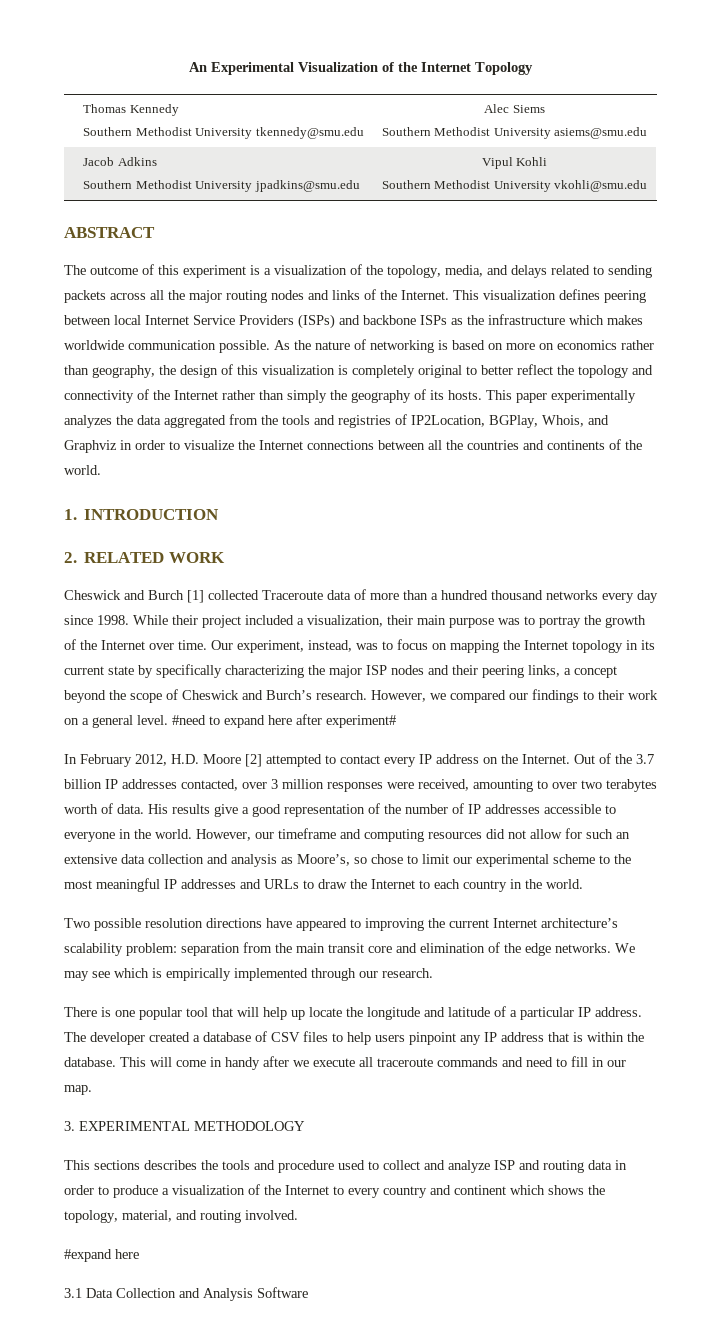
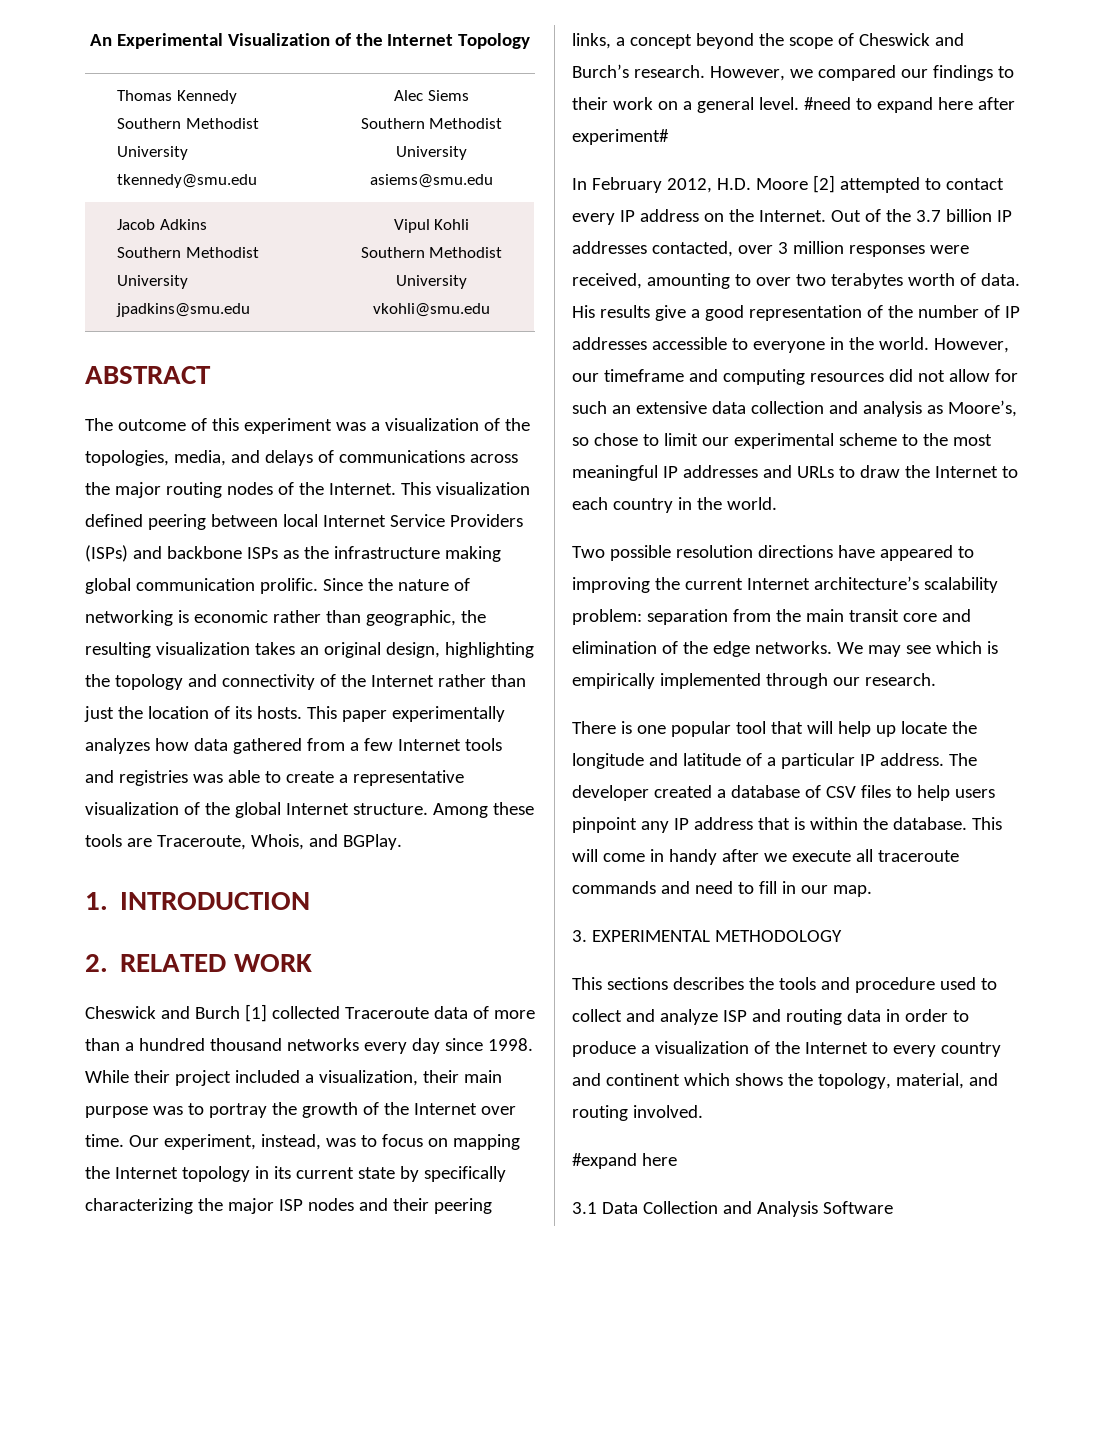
[250,264,441,278] is a visualization of the topology, -> [335,418,530,431] [85,450,169,466] was a visualization of the topologies,
[551,265,652,278] [64,290,164,303] related to sending packets across all -> [317,450,518,463] of communications across
[308,290,360,300] and links -> (273, 488) none
[559,289,600,300] defines -> [85,514,143,527] defined
[569,315,643,325] [64,340,290,353] which makes worldwide communication possible. As -> [444,546,501,562] [85,578,363,594] making global communication prolific. Since
[452,340,654,350] [64,364,553,378] based on more on economics rather than geography, the design of this visualization is completely original to better reflect -> [193,610,486,626] [85,642,534,658] economic rather than geographic, the resulting visualization takes an original design, highlighting
[287,390,411,403] simply the geography -> [84,706,209,722] just the location
[116,414,609,428] [64,439,642,453] [64,465,101,475] the data aggregated from the tools and registries of IP2Location, BGPlay, Whois, and Graphviz in order to visualize the Internet connections between all the countries and continents of the world. -> [154,738,502,754] [85,770,464,786] [85,802,534,818] [85,834,402,850] how data gathered from a few Internet tools and registries was able to create a representative visualization of the global Internet structure. Among these tools are Traceroute, Whois, and BGPlay.

